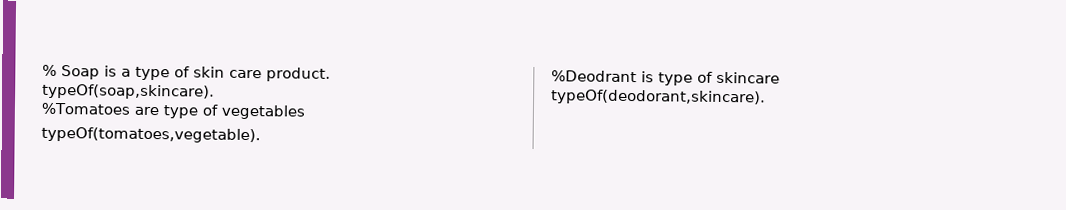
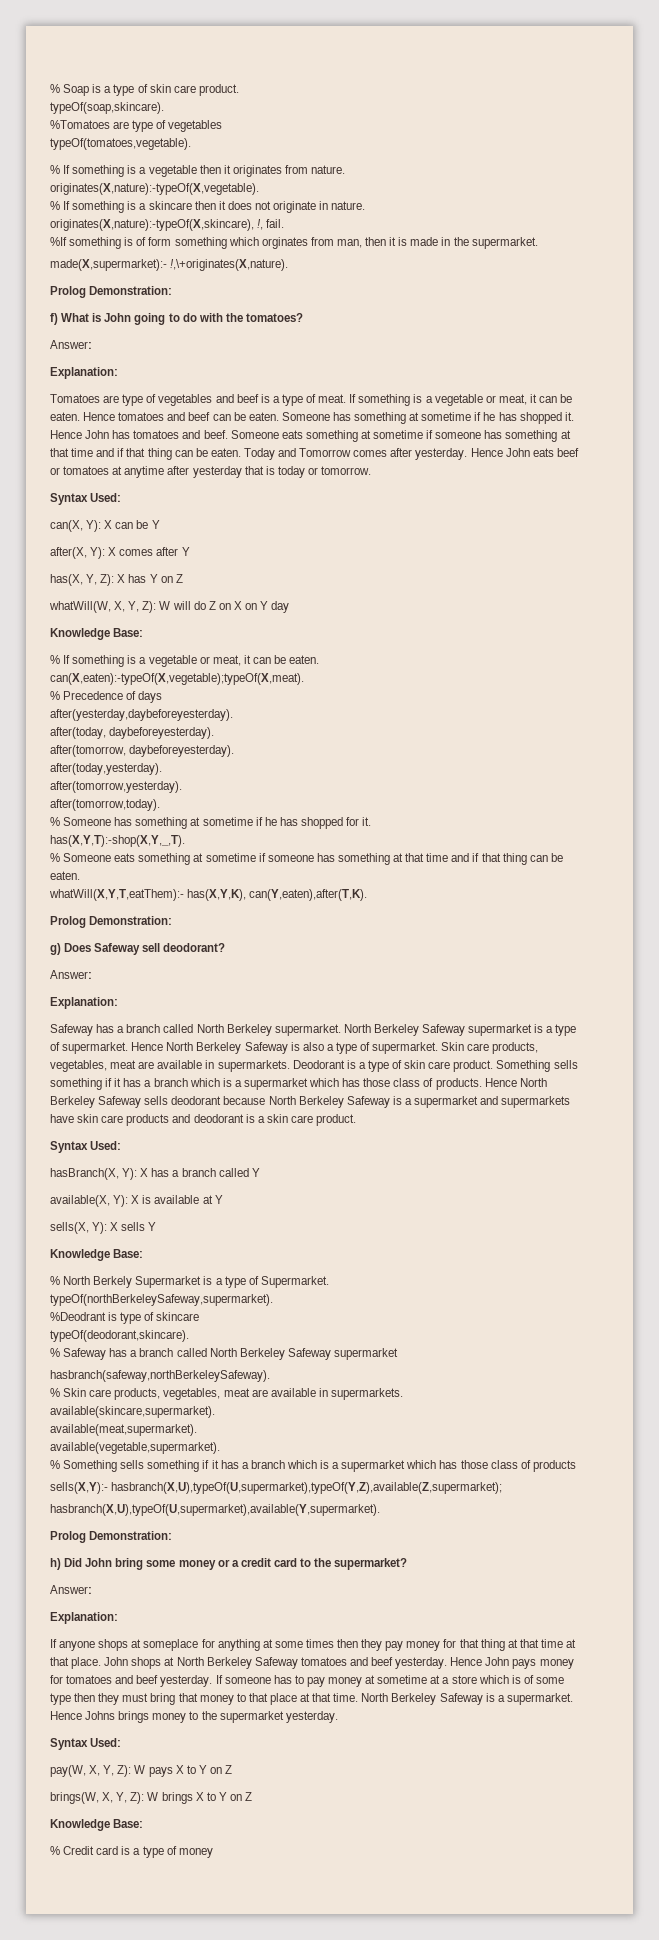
(261, 135) none -> [50,165,346,177] [50,183,259,195] [50,201,366,213] [50,219,285,231] [50,237,538,249] [50,259,289,271] [50,286,173,298] [50,313,303,325] [50,340,92,349] [50,367,118,379] [50,394,573,406] [50,412,574,424] [50,430,571,442] [50,448,579,460] [50,466,372,478] [50,493,122,505] [50,520,160,532] [50,547,190,559] [50,574,183,586] [49,601,290,613] [50,628,144,640] [50,655,320,667] [50,673,304,685] [50,691,163,703] [50,709,233,721] [50,727,215,739] [50,745,235,757] [50,763,162,775] [50,781,182,793] [50,799,160,811] [50,817,372,829] [50,835,185,847] [50,853,563,865] [50,871,80,880] [49,889,368,901] [50,916,173,928] [50,943,226,955] [50,970,92,979] [50,997,118,1009] [50,1024,577,1036] [50,1042,539,1054] [50,1060,578,1072] [50,1078,547,1090] [50,1096,571,1108] [50,1114,357,1126] [50,1141,122,1153] [50,1168,260,1180] [50,1195,223,1207] [50,1222,157,1234] [50,1249,144,1261] [50,1276,329,1288] [50,1294,273,1306] // % If something is a vegetable then it originates from nature. // originates(X,nature):-typeOf(X,vegetable). // % If something is a skincare then it does not originate in nature. // originates(X,nature):-typeOf(X,skincare), !, fail. // %If something is of form something which orginates from man, then it is made in the supermarket. // made(X,supermarket):- !,\+originates(X,nature). // Prolog Demonstration: // f) What is John going to do with the tomatoes? // Answer: // Explanation: // Tomatoes are type of vegetables and beef is a type of meat. If something is a vegetable or meat, it can be eaten. Hence tomatoes and beef can be eaten. Someone has something at sometime if he has shopped it. Hence John has tomatoes and beef. Someone eats something at sometime if someone has something at that time and if that thing can be eaten. Today and Tomorrow comes after yesterday. Hence John eats beef or tomatoes at anytime after yesterday that is today or tomorrow. // Syntax Used: // can(X, Y): X can be Y // after(X, Y): X comes after Y // has(X, Y, Z): X has Y on Z // whatWill(W, X, Y, Z): W will do Z on X on Y day // Knowledge Base: // % If something is a vegetable or meat, it can be eaten. // can(X,eaten):-typeOf(X,vegetable);typeOf(X,meat). // % Precedence of days // after(yesterday,daybeforeyesterday). // after(today, daybeforeyesterday). // after(tomorrow, daybeforeyesterday). // after(today,yesterday). // after(tomorrow,yesterday). // after(tomorrow,today). // % Someone has something at sometime if he has shopped for it. // has(X,Y,T):-shop(X,Y,_,T). // % Someone eats something at sometime if someone has something at that time and if that thing can be eaten. // whatWill(X,Y,T,eatThem):- has(X,Y,K), can(Y,eaten),after(T,K). // Prolog Demonstration: // g) Does Safeway sell deodorant? // Answer: // Explanation: // Safeway has a branch called North Berkeley supermarket. North Berkeley Safeway supermarket is a type of supermarket. Hence North Berkeley Safeway is also a type of supermarket. Skin care products, vegetables, meat are available in supermarkets. Deodorant is a type of skin care product. Something sells something if it has a branch which is a supermarket which has those class of products. Hence North Berkeley Safeway sells deodorant because North Berkeley Safeway is a supermarket and supermarkets have skin care products and deodorant is a skin care product. // Syntax Used: // hasBranch(X, Y): X has a branch called Y // available(X, Y): X is available at Y // sells(X, Y): X sells Y // Knowledge Base: // % North Berkely Supermarket is a type of Supermarket. // typeOf(northBerkeleySafeway,supermarket).
(766, 97) none -> [50,1348,398,1360] [50,1370,270,1382] [50,1388,403,1400] [50,1406,215,1418] [50,1424,197,1436] [50,1442,220,1454] [50,1460,576,1472] [50,1482,503,1494] [50,1504,380,1516] [50,1531,173,1543] [50,1558,408,1570] [50,1585,92,1594] [50,1612,118,1624] [50,1639,577,1651] [50,1657,574,1669] [50,1675,564,1687] [50,1693,573,1705] [50,1711,338,1723] [50,1738,122,1750] [50,1765,233,1777] [50,1792,253,1804] [50,1819,144,1831] [50,1846,213,1858] // % Safeway has a branch called North Berkeley Safeway supermarket // hasbranch(safeway,northBerkeleySafeway). // % Skin care products, vegetables, meat are available in supermarkets. // available(skincare,supermarket). // available(meat,supermarket). // available(vegetable,supermarket). // % Something sells something if it has a branch which is a supermarket which has those class of products // sells(X,Y):- hasbranch(X,U),typeOf(U,supermarket),typeOf(Y,Z),available(Z,supermarket); // hasbranch(X,U),typeOf(U,supermarket),available(Y,supermarket). // Prolog Demonstration: // h) Did John bring some money or a credit card to the supermarket? // Answer: // Explanation: // If anyone shops at someplace for anything at some times then they pay money for that thing at that time at that place. John shops at North Berkeley Safeway tomatoes and beef yesterday. Hence John pays money for tomatoes and beef yesterday. If someone has to pay money at sometime at a store which is of some type then they must bring that money to that place at that time. North Berkeley Safeway is a supermarket. Hence Johns brings money to the supermarket yesterday. // Syntax Used: // pay(W, X, Y, Z): W pays X to Y on Z // brings(W, X, Y, Z): W brings X to Y on Z // Knowledge Base: // % Credit card is a type of money

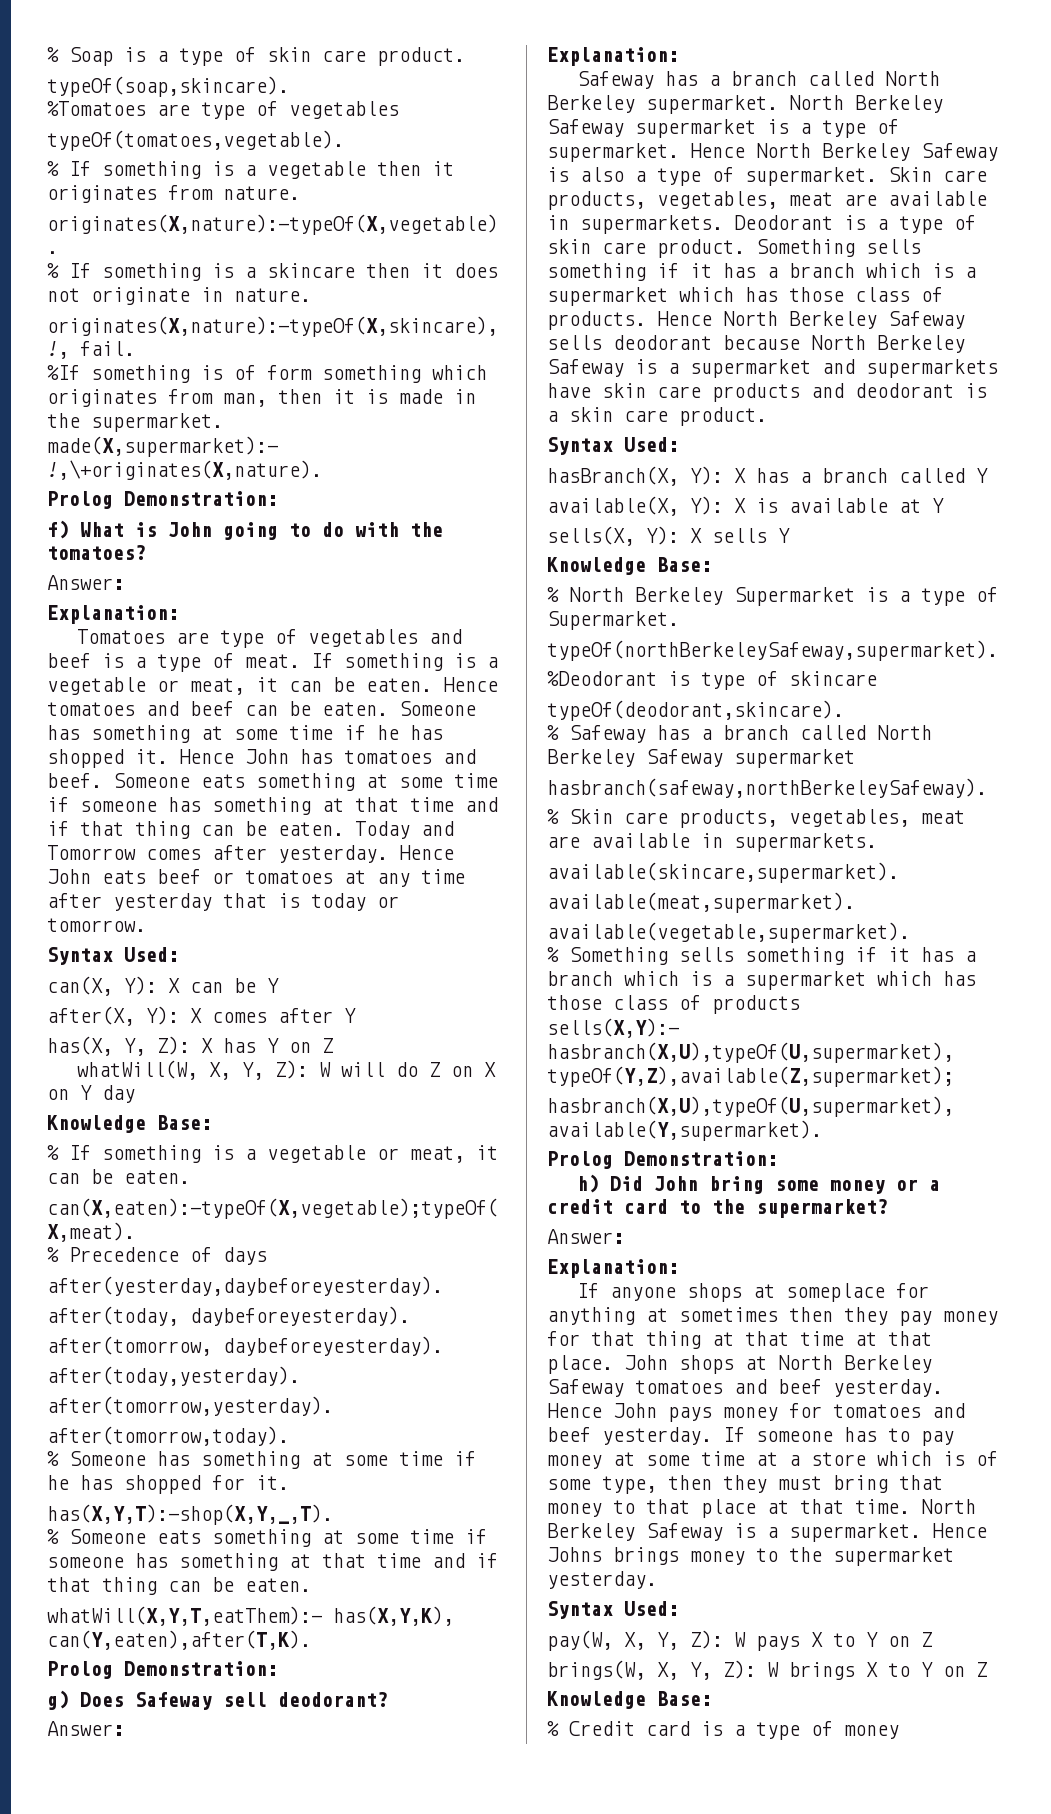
[261,237,308,249] orginates -> [47,389,157,407] originates
[421,412,472,421] sometime -> [234,725,333,740] some time
[373,430,424,439] sometime -> [399,773,498,788] some time
[124,466,165,478] anytime -> [377,869,465,887] any time
[202,817,253,826] sometime -> [344,1451,443,1466] some time
[205,853,256,862] sometime -> [355,1529,454,1544] some time
[93,1276,133,1288] Berkely -> [635,587,723,605] Berkeley
[50,1312,106,1321] %Deodrant -> [547,671,657,686] %Deodorant
[274,1639,334,1648] some times -> [679,1307,778,1322] sometimes
[377,1675,428,1684] sometime -> [646,1451,745,1466] some time
[50,1693,71,1705] type -> [602,1476,657,1494] type,

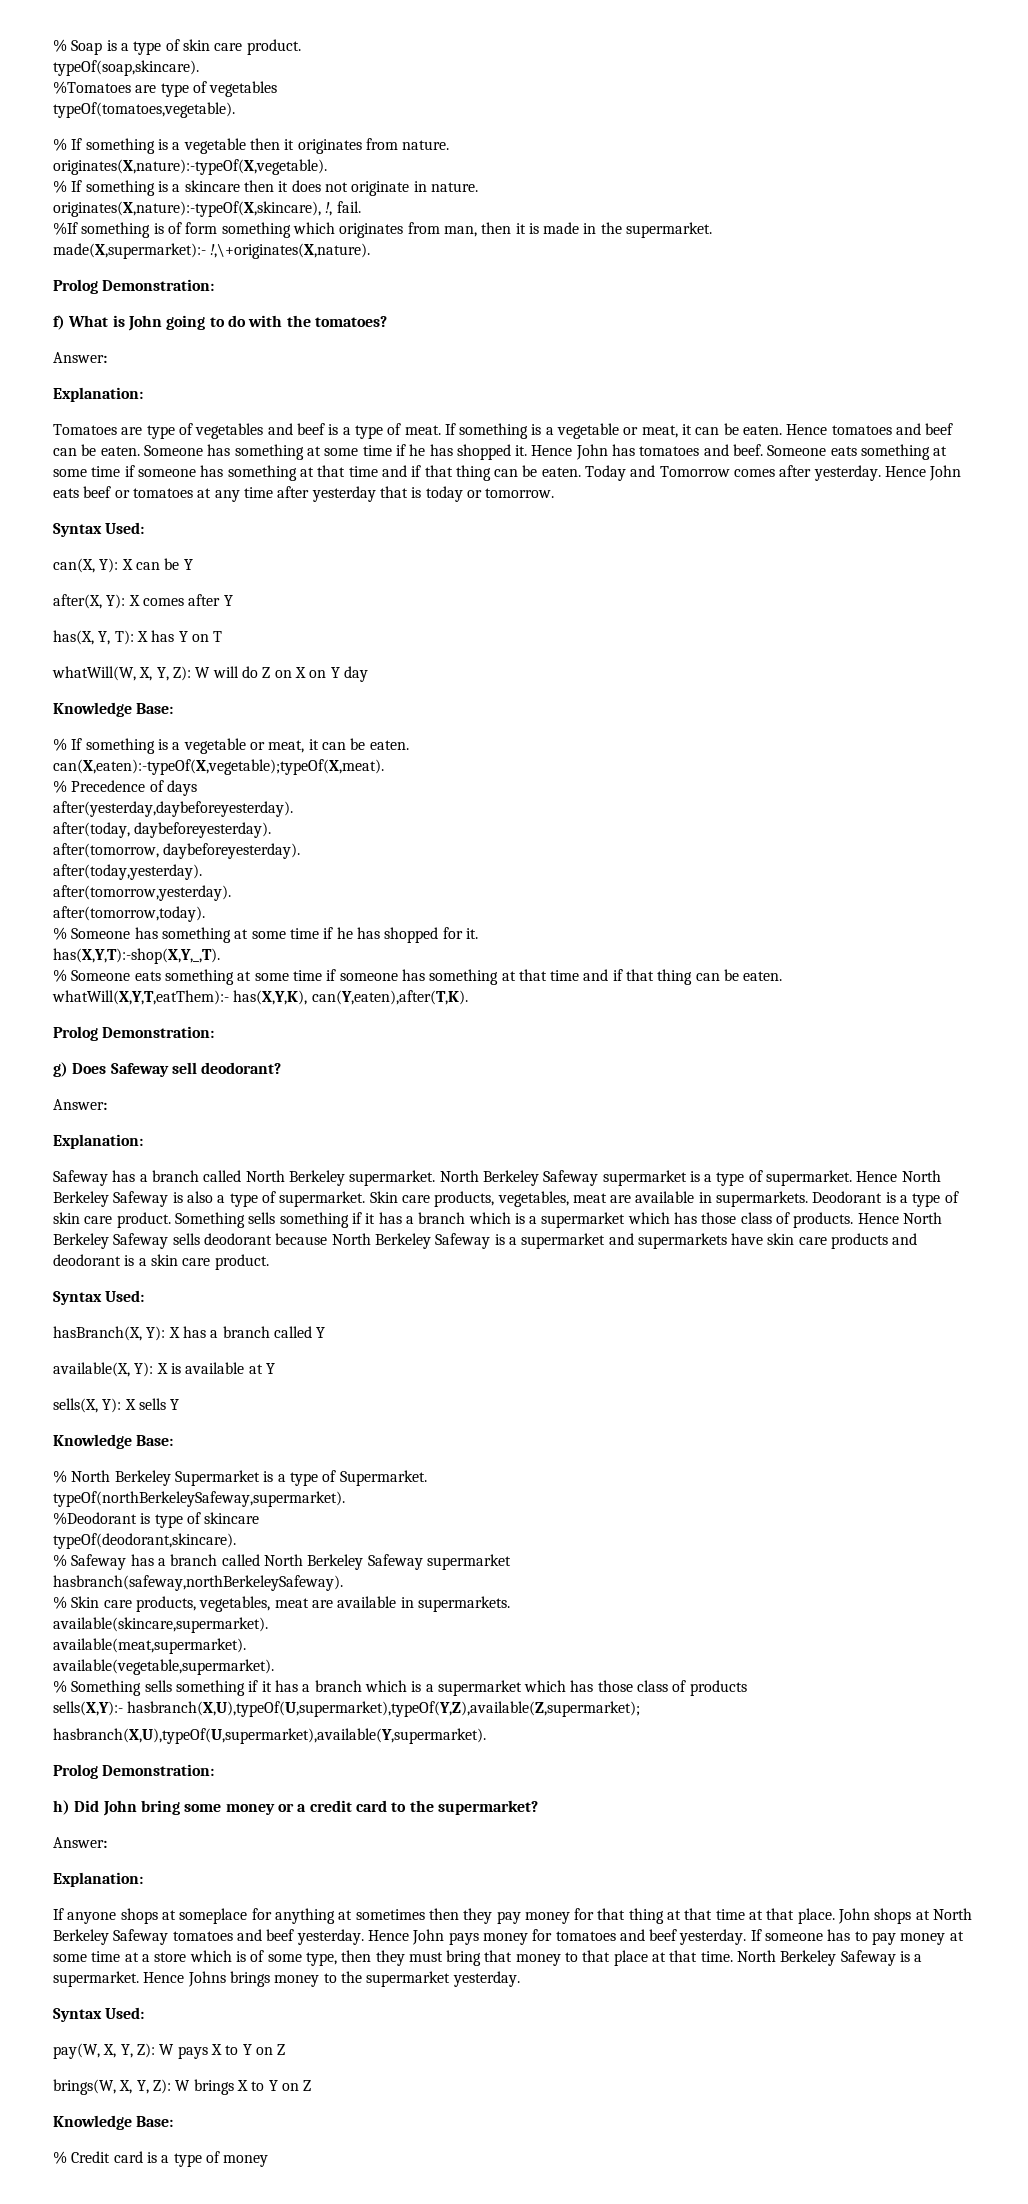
[157,1036,190,1055] Z): -> [114,630,134,645] T):
[322,1038,333,1053] Z -> [213,631,223,642] T

